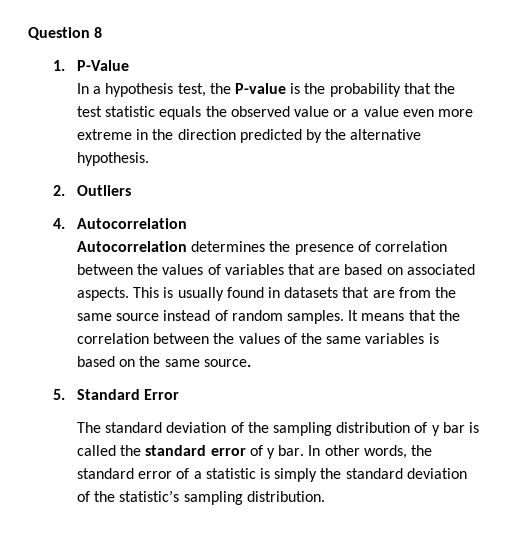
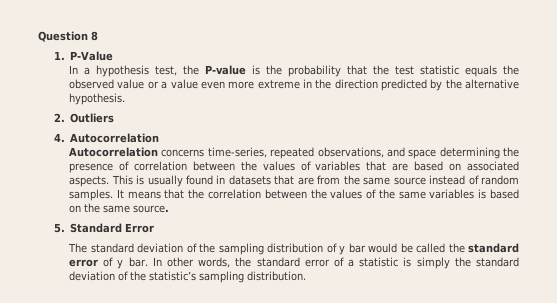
[191,241,266,252] determines -> [161,147,500,159] concerns time-series, repeated observations, and space determining
[468,422,479,433] is -> [368,243,413,253] would be

